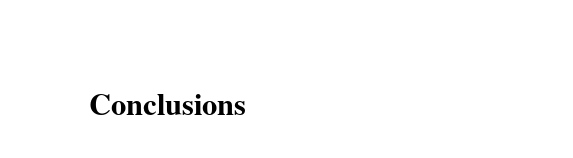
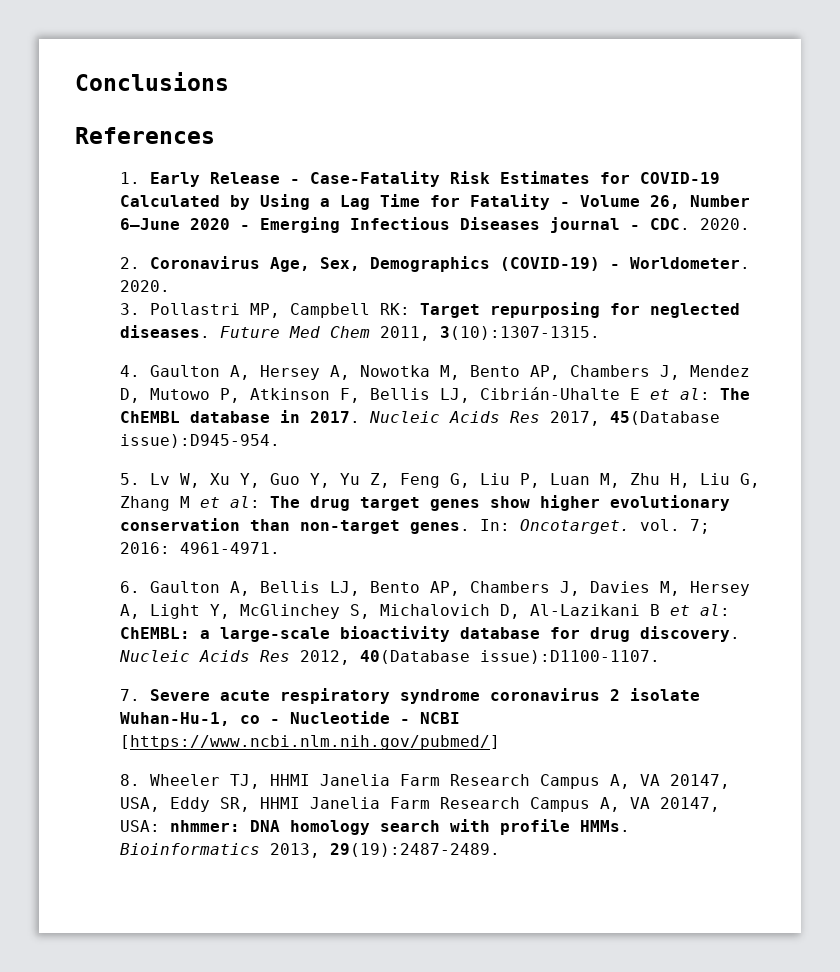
(246, 104) none -> [75,127,215,144] [120,171,721,187] [120,194,751,210] [120,217,751,233] [120,256,751,272] [120,280,171,292] [120,302,741,318] [120,325,601,341] [120,365,751,380] [120,387,751,403] [120,410,721,426] [120,434,281,448] [120,473,761,488] [120,495,731,511] [120,518,711,534] [120,542,281,554] [120,581,751,596] [120,604,731,619] [120,626,741,642] [119,650,661,665] [120,688,701,704] [120,711,461,726] [120,735,501,750] [120,774,731,789] [120,797,721,812] [120,819,631,835] [120,843,501,858] // References // 1. Early Release - Case-Fatality Risk Estimates for COVID-19 Calculated by Using a Lag Time for Fatality - Volume 26, Number 6—June 2020 - Emerging Infectious Diseases journal - CDC. 2020. // 2. Coronavirus Age, Sex, Demographics (COVID-19) - Worldometer. 2020. // 3. Pollastri MP, Campbell RK: Target repurposing for neglected diseases. Future Med Chem 2011, 3(10):1307-1315. // 4. Gaulton A, Hersey A, Nowotka M, Bento AP, Chambers J, Mendez D, Mutowo P, Atkinson F, Bellis LJ, Cibrián-Uhalte E et al: The ChEMBL database in 2017. Nucleic Acids Res 2017, 45(Database issue):D945-954. // 5. Lv W, Xu Y, Guo Y, Yu Z, Feng G, Liu P, Luan M, Zhu H, Liu G, Zhang M et al: The drug target genes show higher evolutionary conservation than non-target genes. In: Oncotarget. vol. 7; 2016: 4961-4971. // 6. Gaulton A, Bellis LJ, Bento AP, Chambers J, Davies M, Hersey A, Light Y, McGlinchey S, Michalovich D, Al-Lazikani B et al: ChEMBL: a large-scale bioactivity database for drug discovery. Nucleic Acids Res 2012, 40(Database issue):D1100-1107. // 7. Severe acute respiratory syndrome coronavirus 2 isolate Wuhan-Hu-1, co - Nucleotide - NCBI [https://www.ncbi.nlm.nih.gov/pubmed/] // 8. Wheeler TJ, HHMI Janelia Farm Research Campus A, VA 20147, USA, Eddy SR, HHMI Janelia Farm Research Campus A, VA 20147, USA: nhmmer: DNA homology search with profile HMMs. Bioinformatics 2013, 29(19):2487-2489.

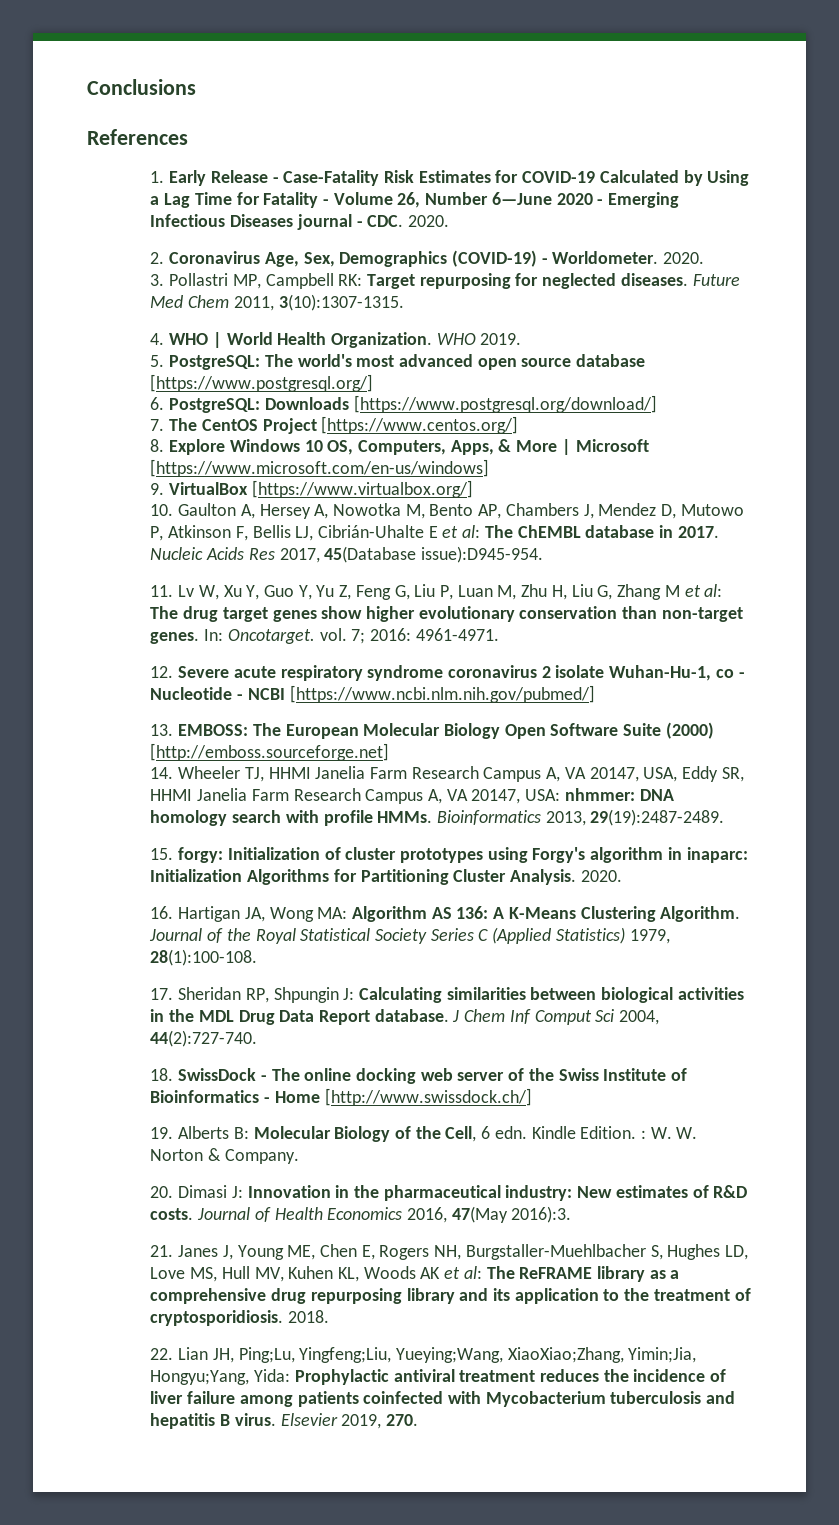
(141, 371) none -> [169,332,522,348] [150,354,646,370] [150,374,374,392] [150,395,657,413] [150,416,519,434] [150,439,649,455] [150,459,490,477] [150,480,473,498] [150,504,174,516] WHO | World Health Organization. WHO 2019. // 5. PostgreSQL: The world's most advanced open source database [https://www.postgresql.org/] // 6. PostgreSQL: Downloads [https://www.postgresql.org/download/] // 7. The CentOS Project [https://www.centos.org/] // 8. Explore Windows 10 OS, Computers, Apps, & More | Microsoft [https://www.microsoft.com/en-us/windows] // 9. VirtualBox [https://www.virtualbox.org/] // 10.
[120,473,141,485] 5. -> [150,585,174,597] 11.
[120,581,751,596] [120,604,731,619] [120,626,741,642] [119,650,661,665] [120,689,141,701] 6. Gaulton A, Bellis LJ, Bento AP, Chambers J, Davies M, Hersey A, Light Y, McGlinchey S, Michalovich D, Al-Lazikani B et al: ChEMBL: a large-scale bioactivity database for drug discovery. Nucleic Acids Res 2012, 40(Database issue):D1100-1107. // 7. -> [150,666,174,678] 12.
[120,774,141,786] 8. -> [150,722,714,739] [150,743,390,761] [150,767,174,779] 13. EMBOSS: The European Molecular Biology Open Software Suite (2000) [http://emboss.sourceforge.net] // 14.
(501, 850) none -> [150,847,748,863] [150,869,622,885] [150,906,741,922] [149,927,670,944] [150,949,258,966] [150,987,744,1003] [150,1009,660,1025] [150,1030,258,1047] [150,1068,688,1084] [150,1088,532,1106] [150,1126,698,1142] [150,1148,299,1164] [150,1185,748,1201] [150,1206,572,1223] [150,1244,749,1260] [150,1266,680,1282] [150,1288,751,1304] [150,1310,330,1326] [150,1347,697,1363] [150,1369,727,1385] [150,1391,736,1407] [150,1413,418,1429] // 15. forgy: Initialization of cluster prototypes using Forgy's algorithm in inaparc: Initialization Algorithms for Partitioning Cluster Analysis. 2020. // 16. Hartigan JA, Wong MA: Algorithm AS 136: A K-Means Clustering Algorithm. Journal of the Royal Statistical Society Series C (Applied Statistics) 1979, 28(1):100-108. // 17. Sheridan RP, Shpungin J: Calculating similarities between biological activities in the MDL Drug Data Report database. J Chem Inf Comput Sci 2004, 44(2):727-740. // 18. SwissDock - The online docking web server of the Swiss Institute of Bioinformatics - Home [http://www.swissdock.ch/] // 19. Alberts B: Molecular Biology of the Cell, 6 edn. Kindle Edition. : W. W. Norton & Company. // 20. Dimasi J: Innovation in the pharmaceutical industry: New estimates of R&D costs. Journal of Health Economics 2016, 47(May 2016):3. // 21. Janes J, Young ME, Chen E, Rogers NH, Burgstaller-Muehlbacher S, Hughes LD, Love MS, Hull MV, Kuhen KL, Woods AK et al: The ReFRAME library as a comprehensive drug repurposing library and its application to the treatment of cryptosporidiosis. 2018. // 22. Lian JH, Ping;Lu, Yingfeng;Liu, Yueying;Wang, XiaoXiao;Zhang, Yimin;Jia, Hongyu;Yang, Yida: Prophylactic antiviral treatment reduces the incidence of liver failure among patients coinfected with Mycobacterium tuberculosis and hepatitis B virus. Elsevier 2019, 270.

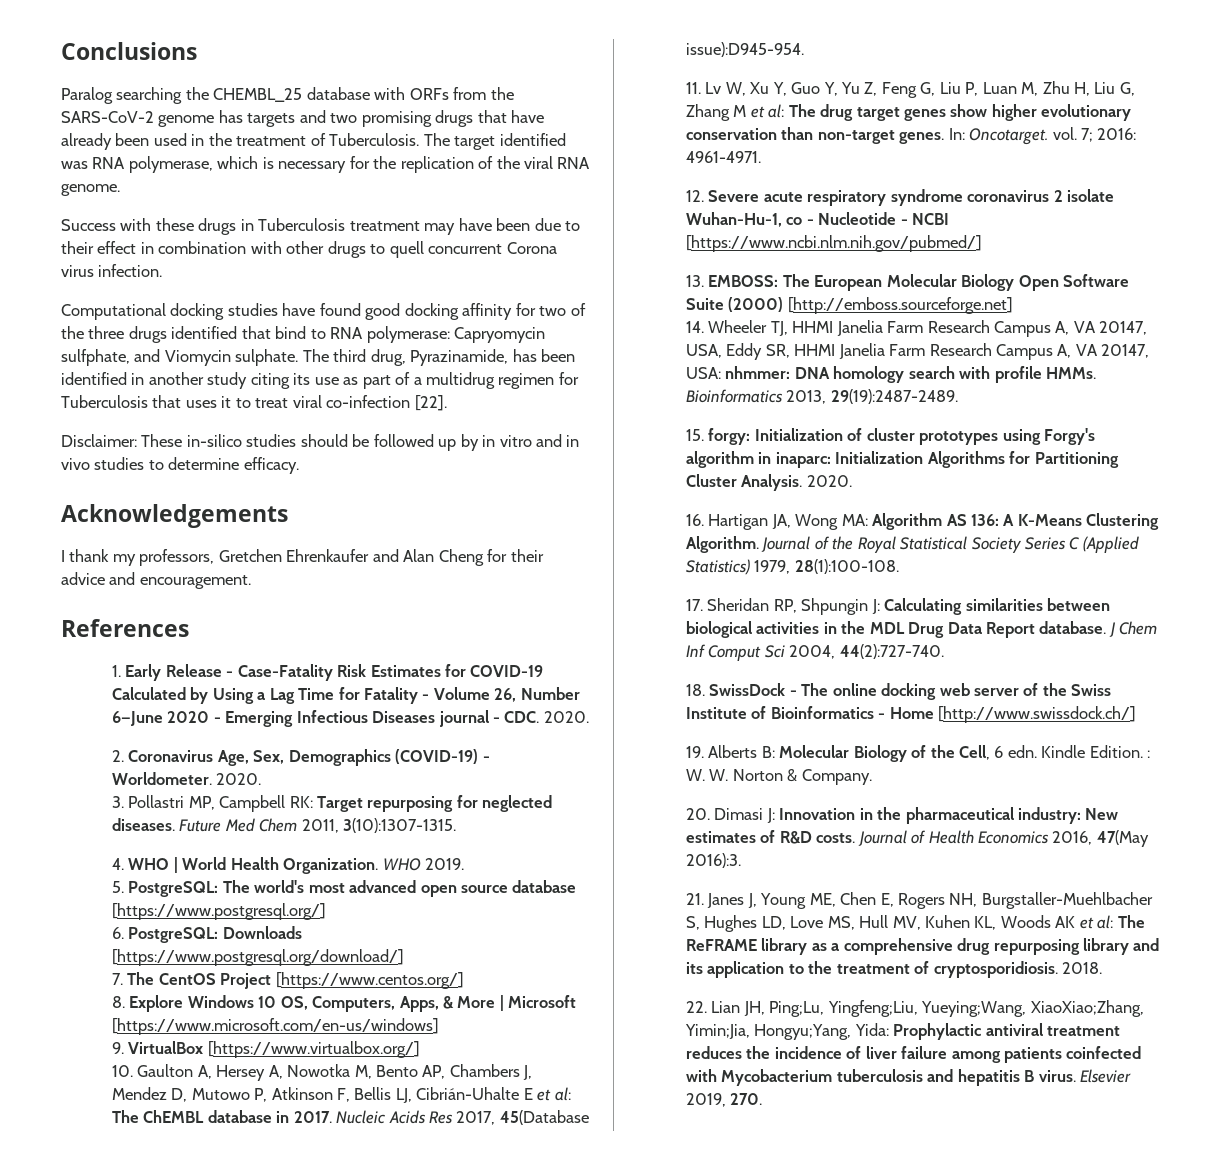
(196, 87) none -> [61,87,514,104] [61,110,545,127] [61,133,566,150] [61,156,591,173] [61,184,120,196] [61,218,580,235] [61,241,557,258] [61,264,163,277] [61,303,586,320] [61,326,546,343] [61,349,576,366] [61,372,579,389] [61,395,447,411] [61,434,580,451] [61,457,299,474] [61,504,288,528] [61,549,544,566] [61,572,251,589] // Paralog searching the CHEMBL_25 database with ORFs from the SARS-CoV-2 genome has targets and two promising drugs that have already been used in the treatment of Tuberculosis. The target identified was RNA polymerase, which is necessary for the replication of the viral RNA genome. // Success with these drugs in Tuberculosis treatment may have been due to their effect in combination with other drugs to quell concurrent Corona virus infection. // Computational docking studies have found good docking affinity for two of the three drugs identified that bind to RNA polymerase: Capryomycin sulfphate, and Viomycin sulphate. The third drug, Pyrazinamide, has been identified in another study citing its use as part of a multidrug regimen for Tuberculosis that uses it to treat viral co-infection [22]. // Disclaimer: These in-silico studies should be followed up by in vitro and in vivo studies to determine efficacy. // Acknowledgements // I thank my professors, Gretchen Ehrenkaufer and Alan Cheng for their advice and encouragement.

